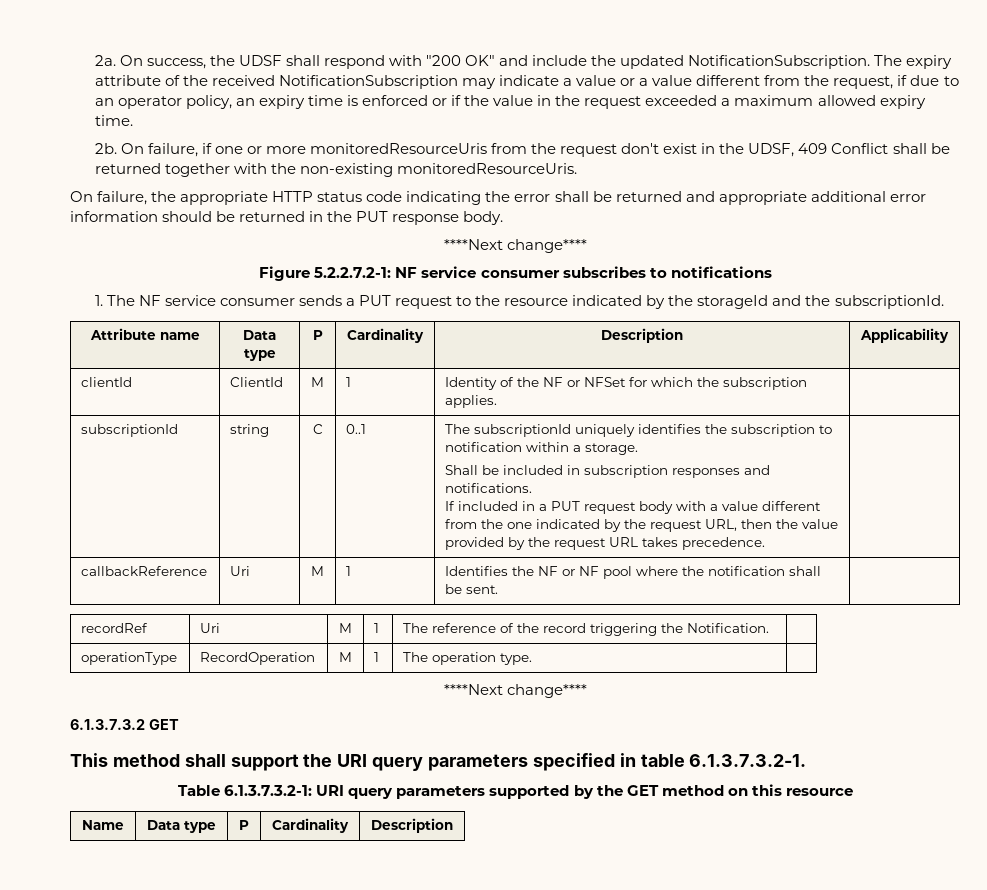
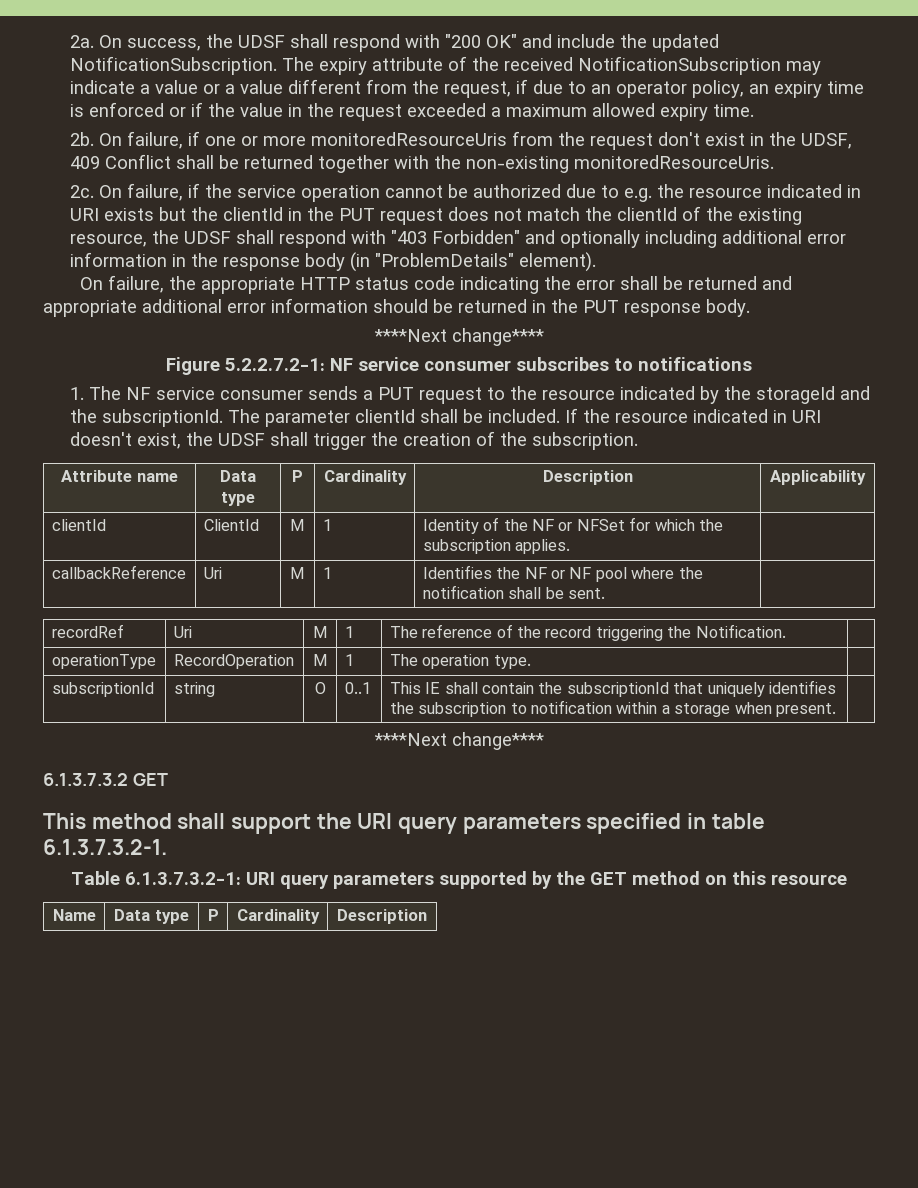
(577, 168) none -> [70,183,862,202] [70,206,803,225] [70,230,847,248] [70,252,597,272] // 2c. On failure, if the service operation cannot be authorized due to e.g. the resource indicated in URI exists but the clientId in the PUT request does not match the clientId of the existing resource, the UDSF shall respond with "403 Forbidden" and optionally including additional error information in the response body (in "ProblemDetails" element).
(944, 302) none -> [228,408,822,427] [70,431,639,450] The parameter clientId shall be included. If the resource indicated in URI doesn't exist, the UDSF shall trigger the creation of the subscription.
[81,424,179,437] [230,424,270,437] [312,424,323,434] [346,424,367,434] [445,424,833,437] [445,442,639,455] [445,465,771,478] [445,483,533,493] [445,501,822,514] [445,519,839,532] [445,537,766,550] // subscriptionId | string | C | 0..1 | The subscriptionId uniquely identifies the subscription to notification within a storage. // Shall be included in subscription responses and notifications. // If included in a PUT request body with a value different from the one indicated by the request URL, then the value provided by the request URL takes precedence. | -> (571, 546) none
(533, 659) none -> [51,682,154,697] [173,682,215,697] [314,682,326,694] [344,682,371,694] [389,680,837,697] [389,700,837,717] // subscriptionId | string | O | 0..1 | This IE shall contain the subscriptionId that uniquely identifies the subscription to notification within a storage when present. |

